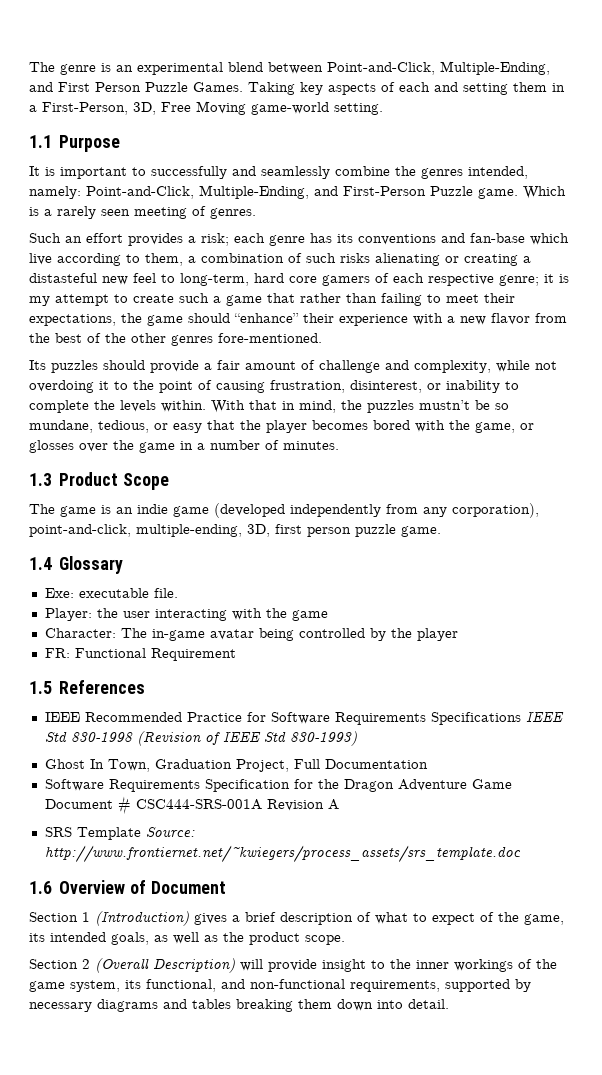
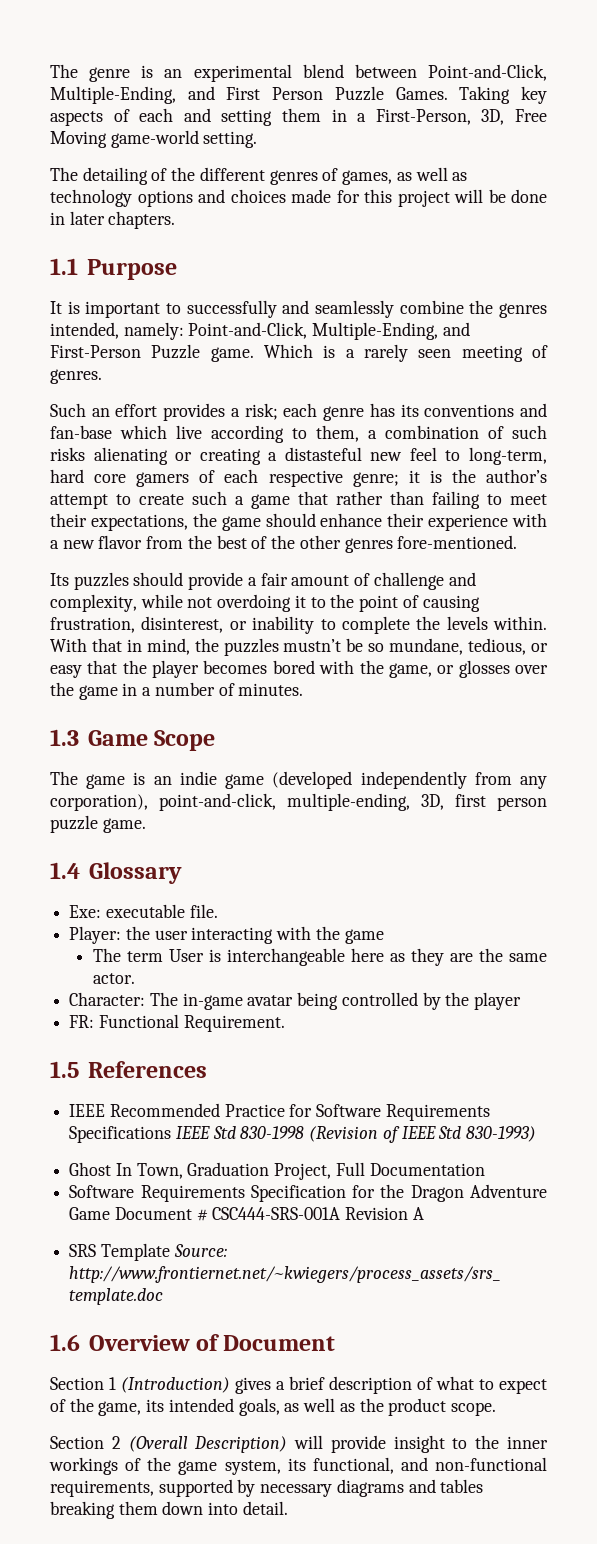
(383, 109) none -> [50,167,468,185] [50,189,547,207] [50,211,176,229] // The detailing of the different genres of games, as well as technology options and choices made for this project will be done in later chapters.
[29,296,50,306] my -> [451,469,548,483] the author’s
[234,313,299,323] “enhance” -> [320,513,383,527] enhance
[59,472,119,486] Product -> [87,730,148,746] Game
(328, 615) none -> [93,948,548,966] [93,973,136,984] // The term User is interchangeable here as they are the same actor.
[150,648,236,661] Requirement -> [183,1015,285,1032] Requirement.

